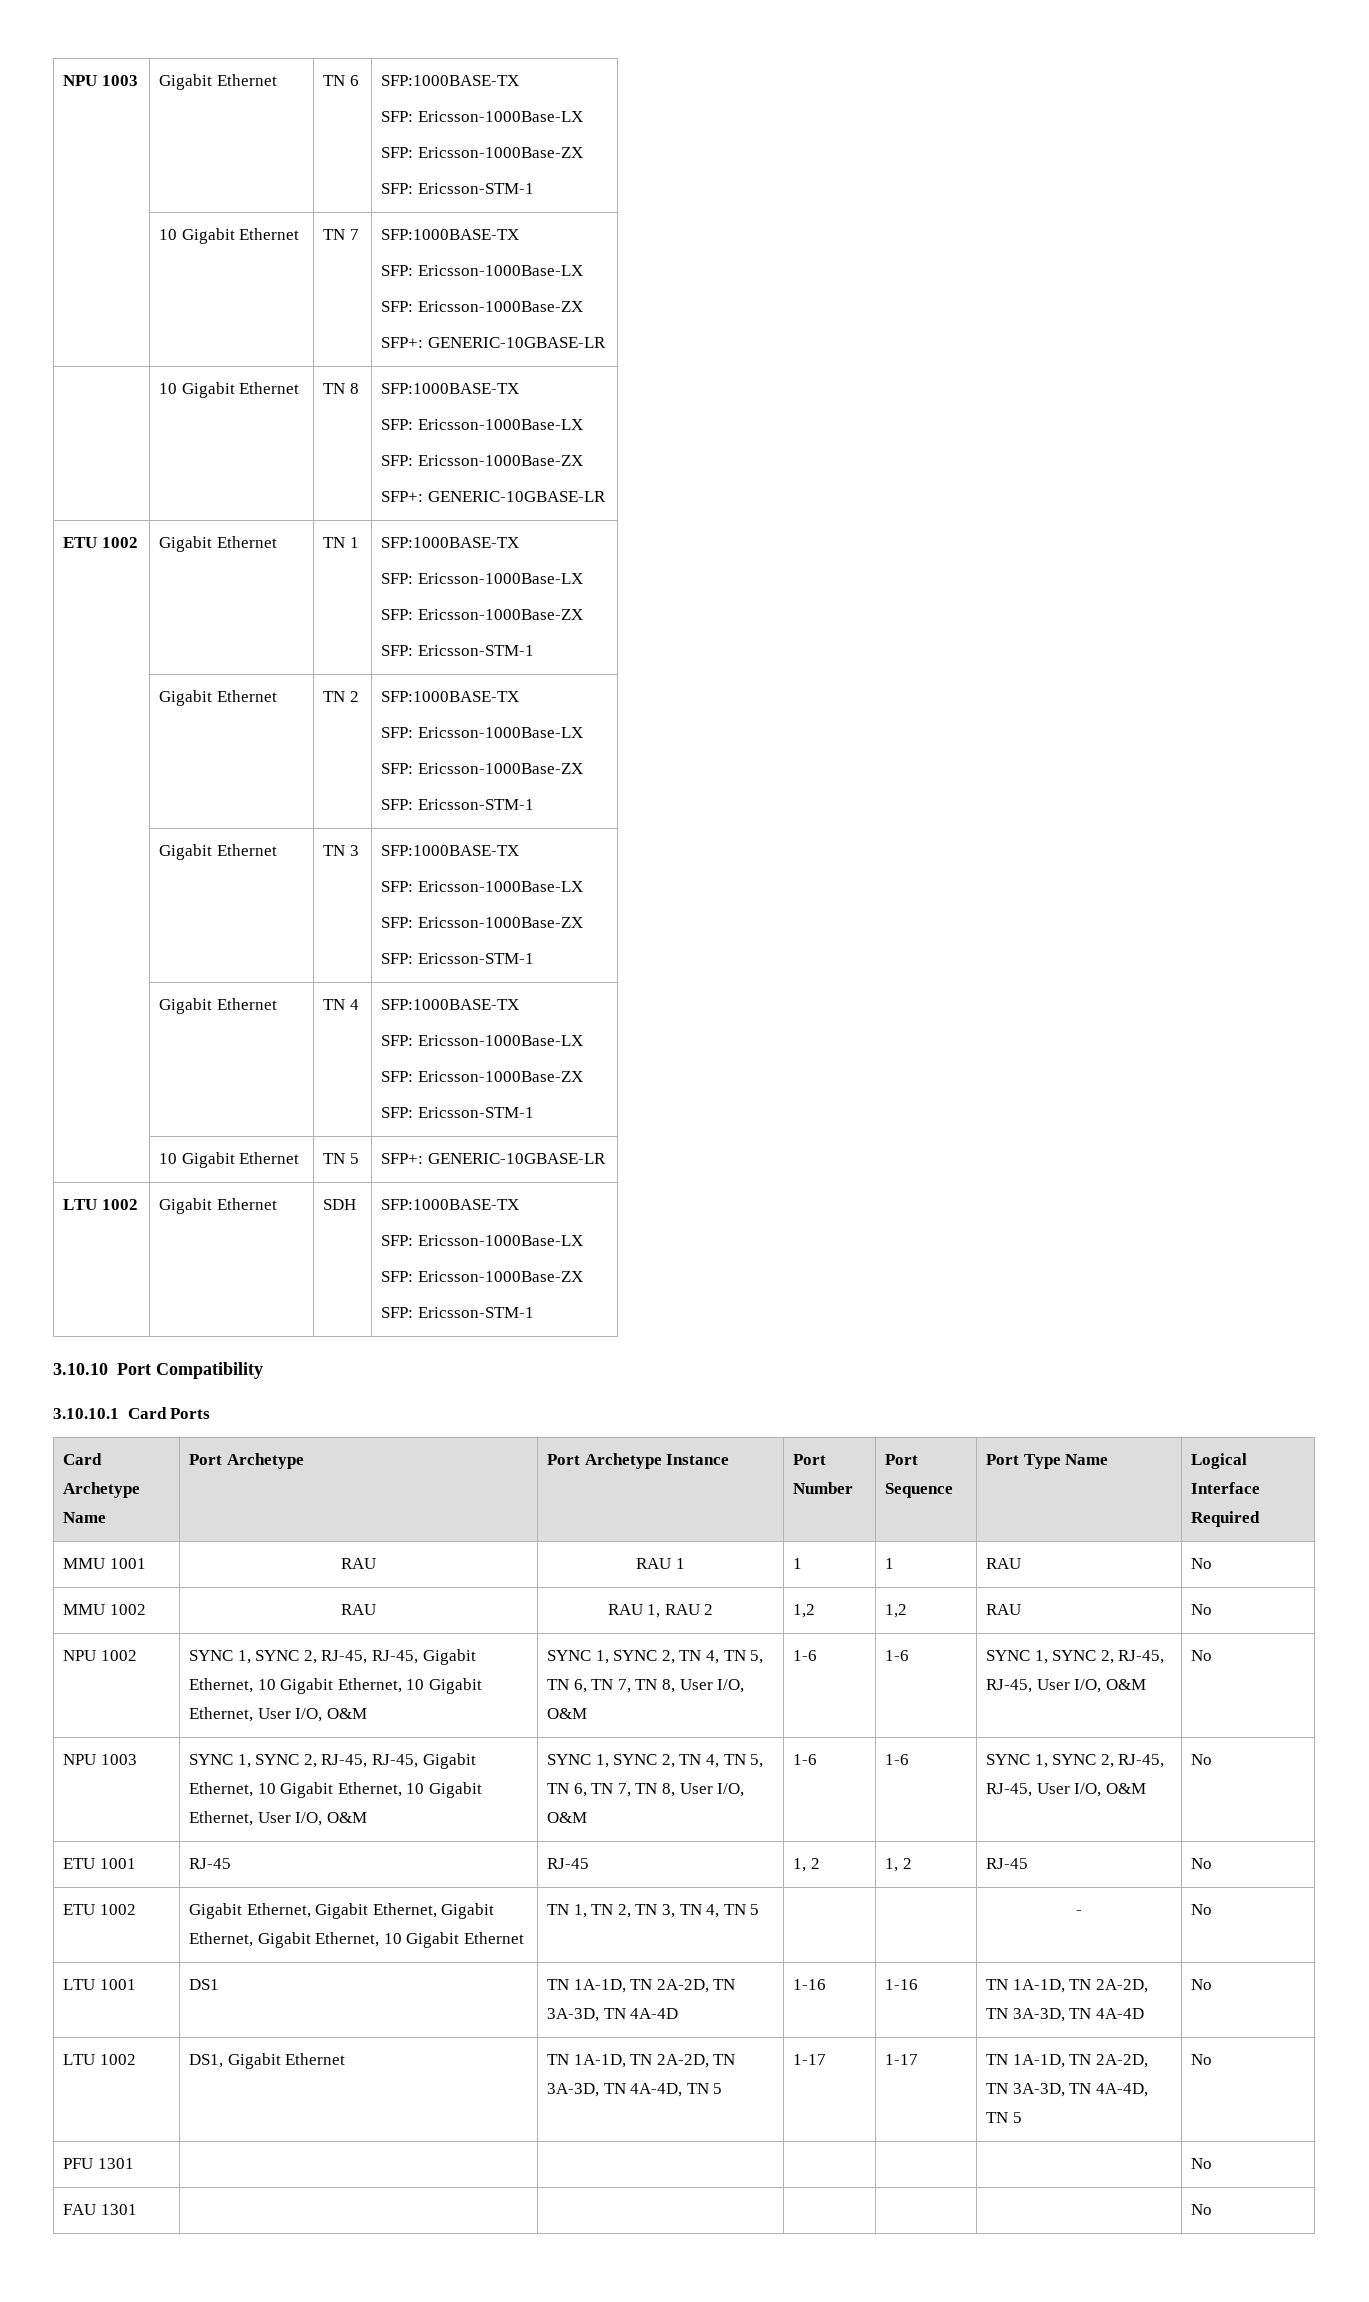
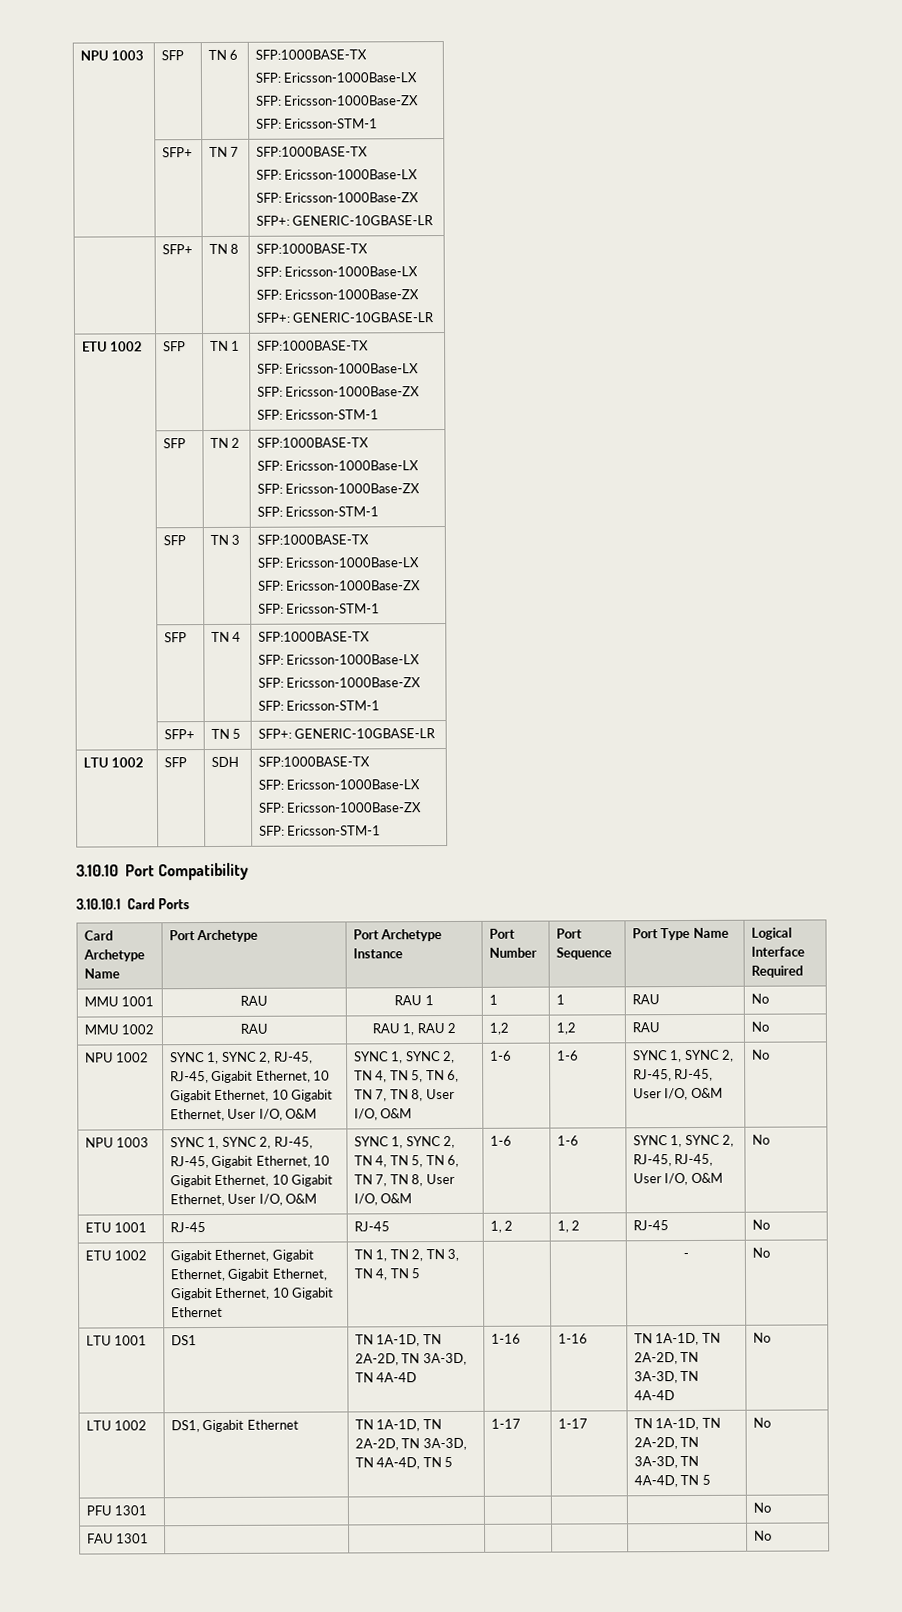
[62,75,138,86] [158,74,277,90] NPU 1003 | Gigabit Ethernet -> [80,50,145,61] [161,50,185,61] NPU 1003 | SFP
[158,228,300,244] 10 Gigabit Ethernet -> [162,147,194,158] SFP+
[158,382,300,398] 10 Gigabit Ethernet -> [162,244,194,255] SFP+
[158,536,277,552] Gigabit Ethernet -> [163,341,187,352] SFP
[158,690,277,706] Gigabit Ethernet -> [163,438,187,449] SFP
[158,844,277,860] Gigabit Ethernet -> [163,535,187,546] SFP
[158,998,277,1014] Gigabit Ethernet -> [164,632,188,643] SFP
[158,1152,300,1168] 10 Gigabit Ethernet -> [164,729,196,740] SFP+
[158,1198,277,1214] Gigabit Ethernet -> [164,757,188,768] SFP

